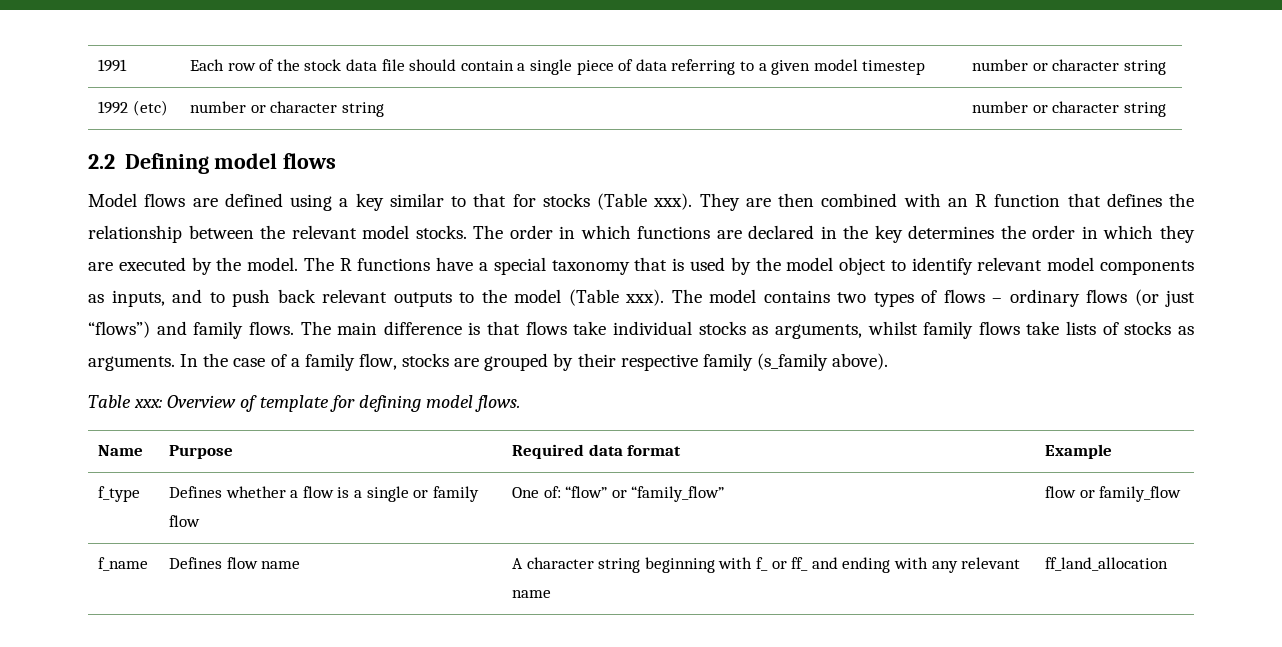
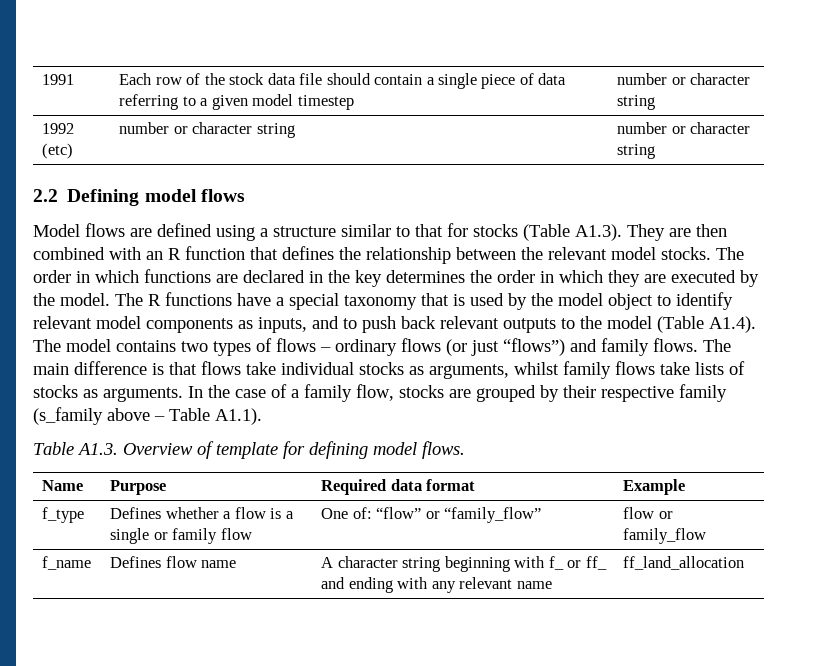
[355,193,384,211] key -> [273,226,336,237] structure
[653,193,693,210] xxx). -> [575,224,622,241] A1.3).
[625,289,664,306] xxx). -> [709,316,756,333] A1.4).
[832,353,889,370] [88,395,163,408] above). // Table xxx: -> [107,408,262,425] [33,442,118,455] above – Table A1.1). // Table A1.3.

